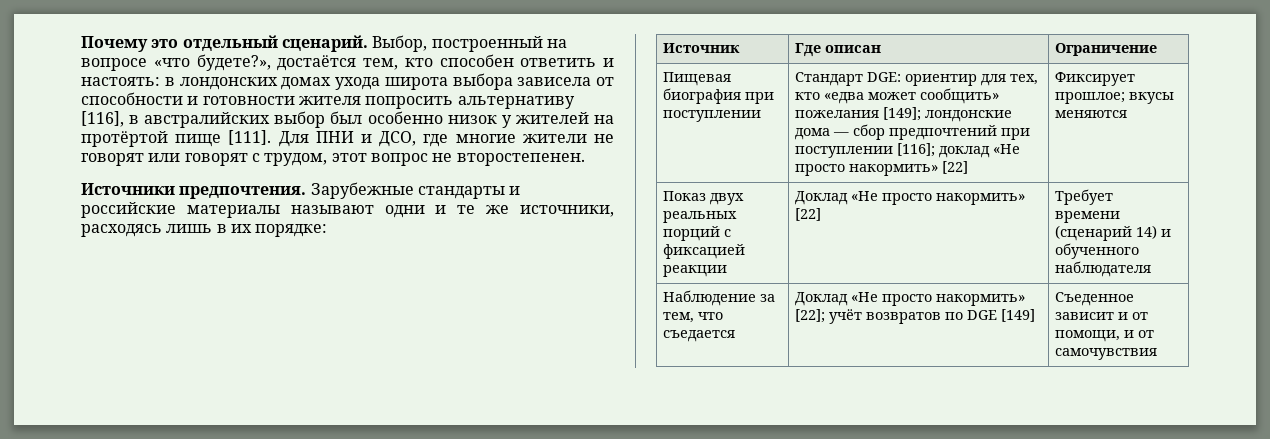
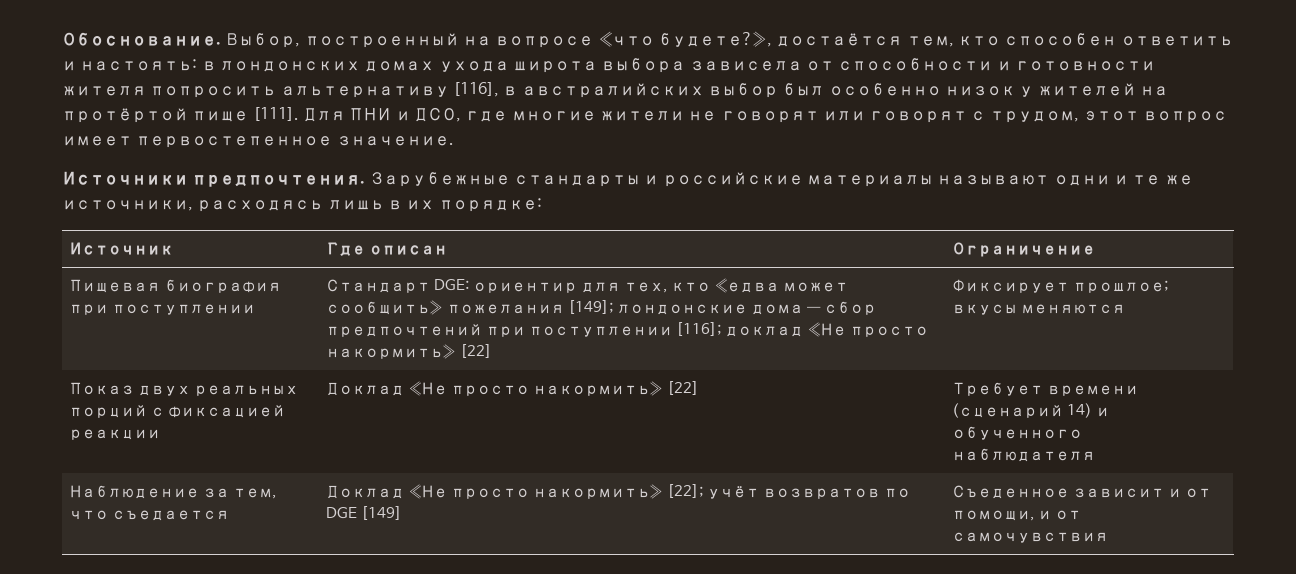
[81,35,368,52] Почему это отдельный сценарий. -> [62,32,221,46] Обоснование.
[432,153,585,166] не второстепенен. -> [62,136,454,148] имеет первостепенное значение.

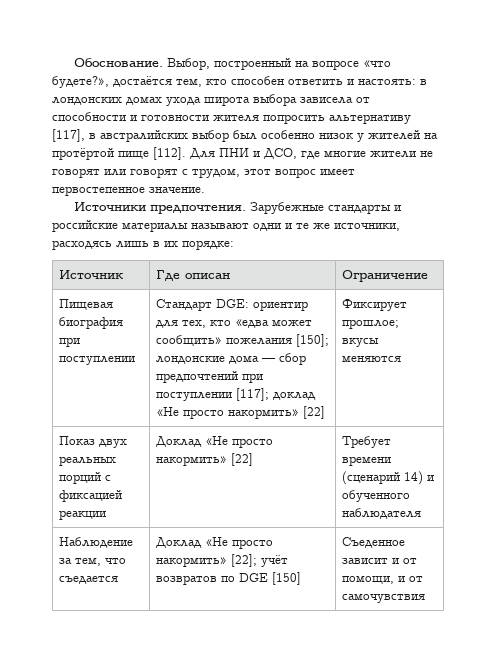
[452,82,499,97] [116], -> [52,129,85,142] [117],
[252,107,299,121] [111]. -> [153,147,186,160] [112].
[567,300,613,314] [149]; -> [295,334,329,347] [150];
[675,322,721,336] [116]; -> [235,388,269,401] [117];
[361,506,403,520] [149] -> [271,572,301,585] [150]

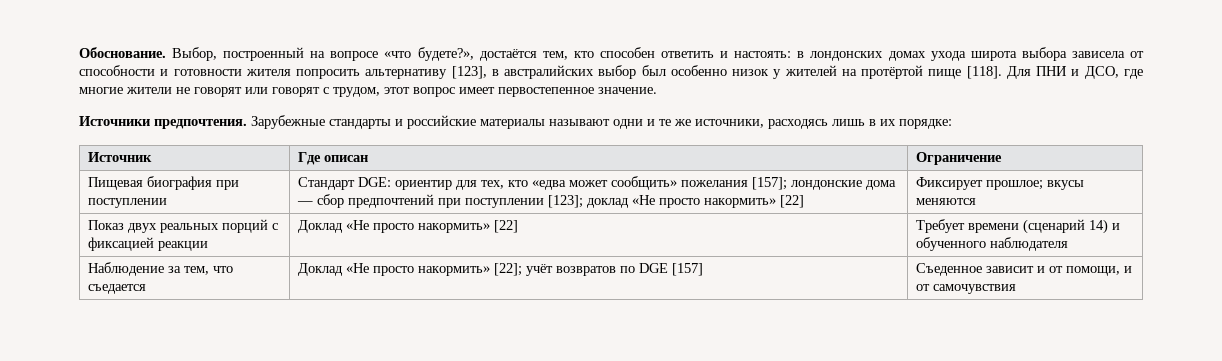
[52,129,85,142] [117], -> [451,66,487,79] [123],
[153,147,186,160] [112]. -> [966,66,1002,79] [118].
[295,334,329,347] [150]; -> [752,177,788,190] [157];
[235,388,269,401] [117]; -> [548,195,584,208] [123];
[271,572,301,585] [150] -> [672,263,704,276] [157]

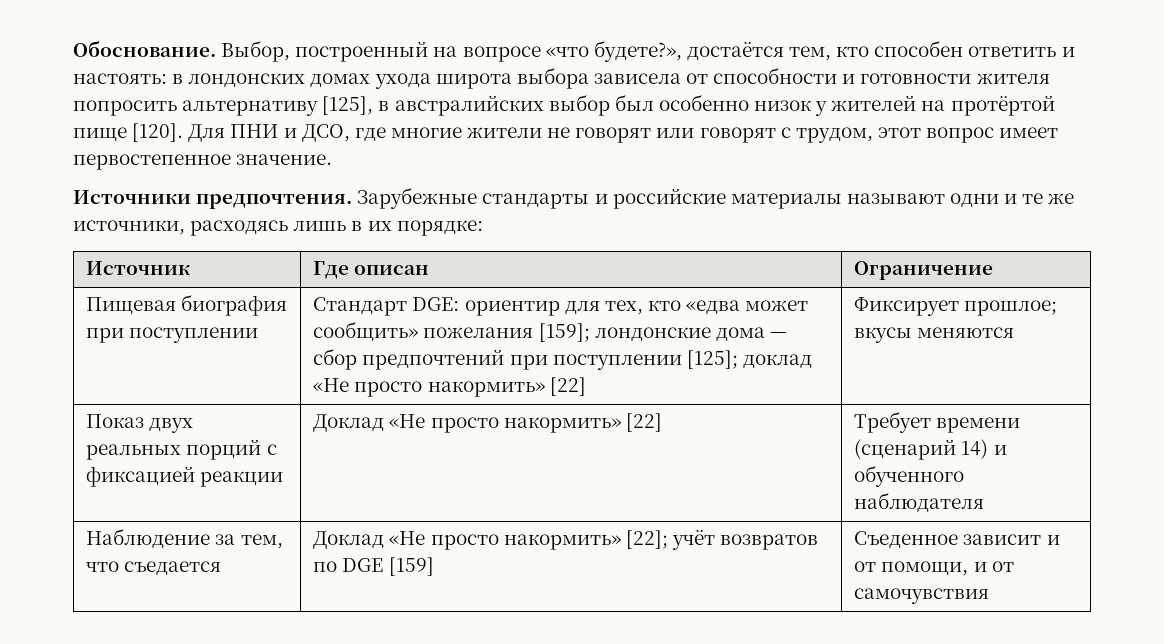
[451,66,487,79] [123], -> [322,96,374,115] [125],
[966,66,1002,79] [118]. -> [132,123,184,142] [120].
[752,177,788,190] [157]; -> [538,323,590,342] [159];
[548,195,584,208] [123]; -> [686,350,738,369] [125];
[672,263,704,276] [157] -> [388,557,434,576] [159]

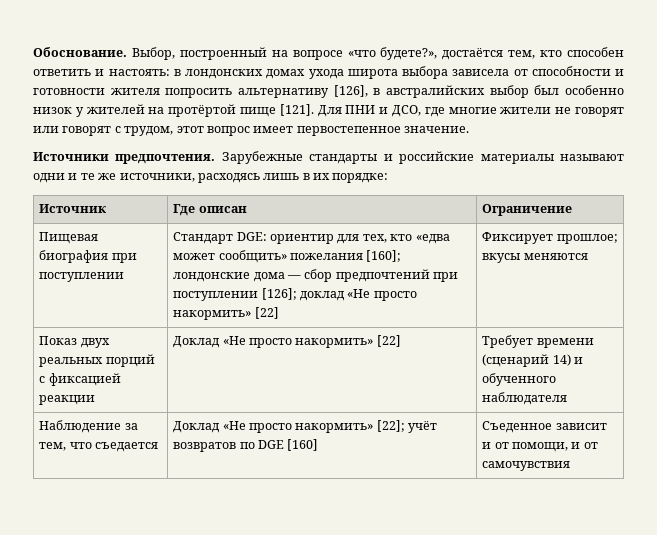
[322,96,374,115] [125], -> [333,85,368,97] [126],
[132,123,184,142] [120]. -> [279,104,314,116] [121].
[538,323,590,342] [159]; -> [366,250,402,262] [160];
[686,350,738,369] [125]; -> [261,288,297,300] [126];
[388,557,434,576] [159] -> [287,439,319,451] [160]

